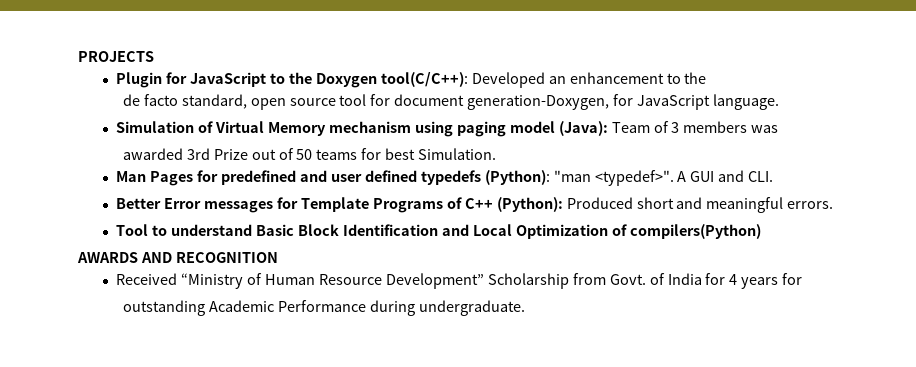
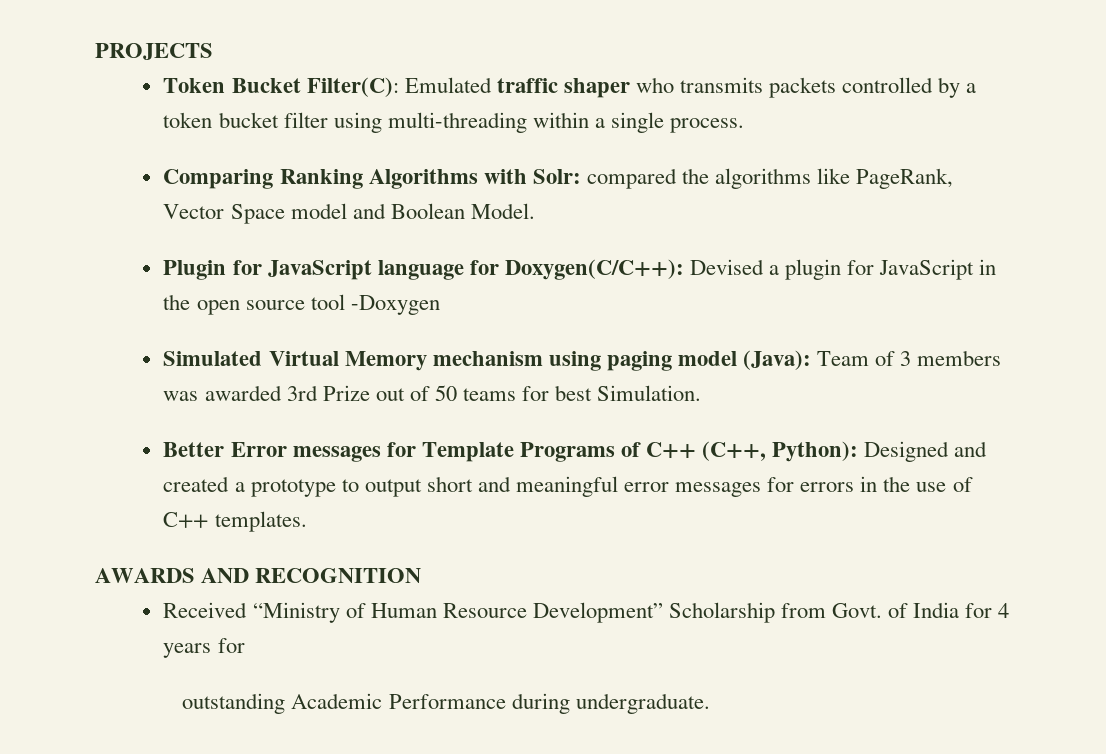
[116,72,707,88] [122,94,779,110] [116,121,214,133] Plugin for JavaScript to the Doxygen tool(C/C++): Developed an enhancement to the // de facto standard, open source tool for document generation-Doxygen, for JavaScript language. // Simulation of -> [163,77,977,98] [163,112,745,133] [163,168,954,189] [163,203,535,224] [163,259,997,280] [163,294,440,315] [163,351,263,366] Token Bucket Filter(C): Emulated traffic shaper who transmits packets controlled by a token bucket filter using multi-threading within a single process. // Comparing Ranking Algorithms with Solr: compared the algorithms like PageRank, Vector Space model and Boolean Model. // Plugin for JavaScript language for Doxygen(C/C++): Devised a plugin for JavaScript in the open source tool -Doxygen // Simulated
(779, 129) // -> (199, 396) none
[116,170,774,186] // Man Pages for predefined and user defined typedefs (Python): "man <typedef>". A GUI and CLI. -> (702, 393) none
[496,197,834,213] [116,224,761,239] (Python): Produced short and meaningful errors. // Tool to understand Basic Block Identification and Local Optimization of compilers(Python) -> [702,441,988,462] [163,476,973,497] [163,511,307,532] (C++, Python): Designed and created a prototype to output short and meaningful error messages for errors in the use of C++ templates.

